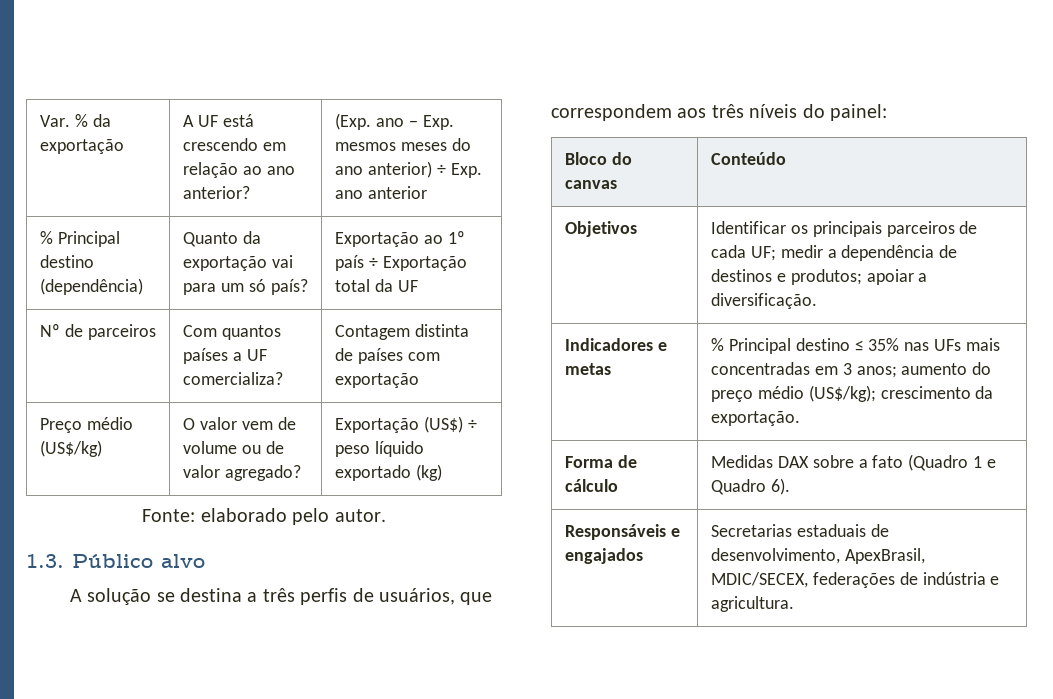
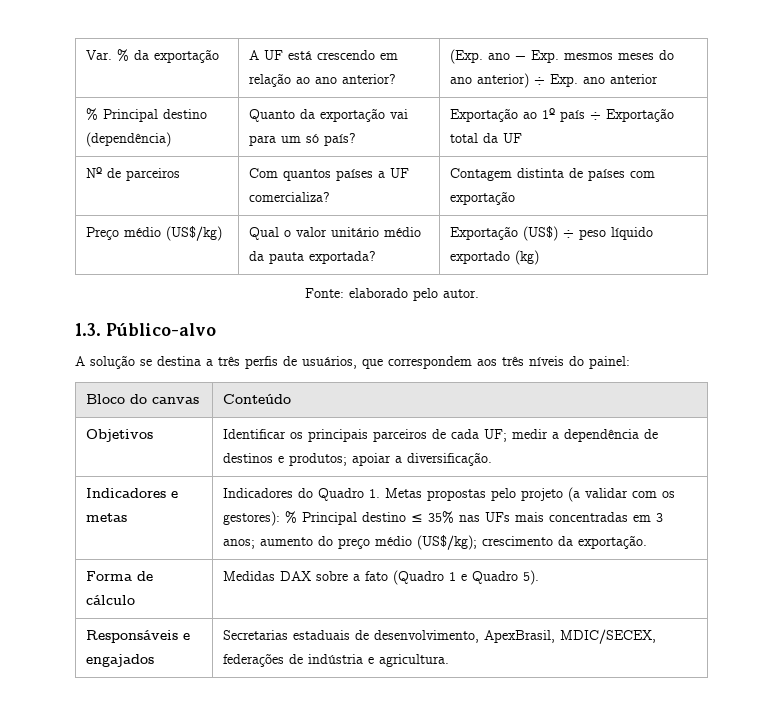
[182,417,296,430] [182,441,284,454] [182,465,301,481] O valor vem de volume ou de valor agregado? -> [249,227,422,240] [249,251,377,264] Qual o valor unitário médio da pauta exportada?
[72,554,205,568] Público alvo -> [105,323,216,336] Público-alvo
(611, 369) none -> [223,487,676,502] [223,511,281,526] Indicadores do Quadro 1. Metas propostas pelo projeto (a validar com os gestores):
[770,478,790,495] 6). -> [523,570,540,585] 5).

